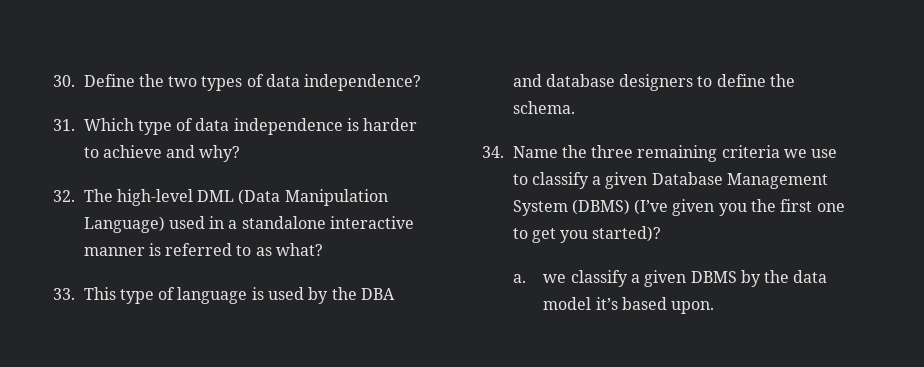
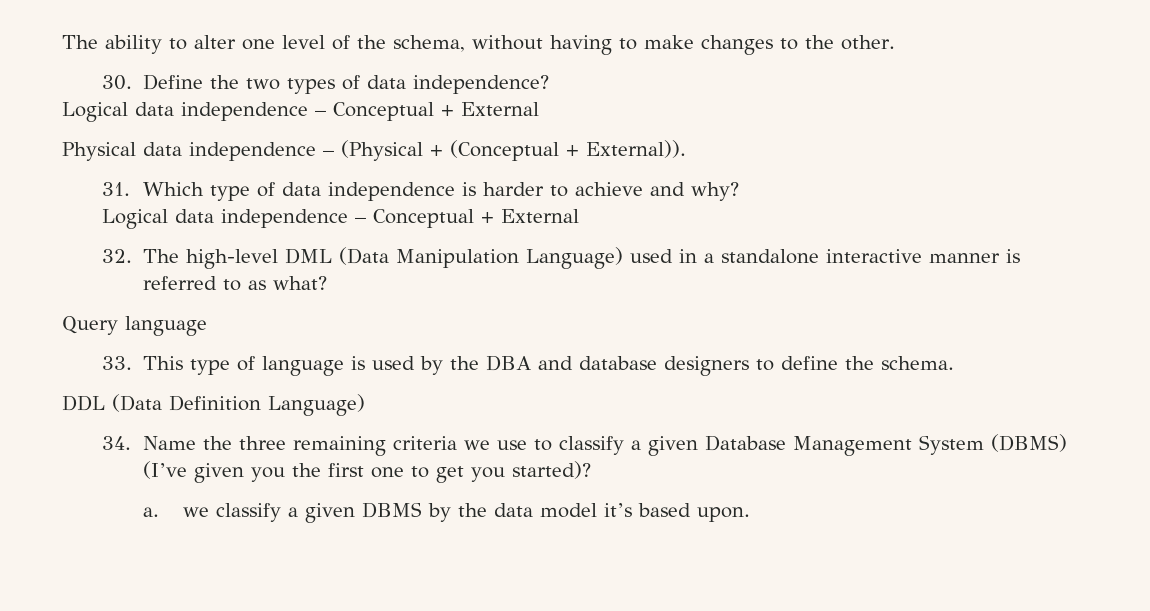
(52, 81) none -> [62,35,895,55] The ability to alter one level of the schema, without having to make changes to the other. //
(422, 82) none -> [62,102,539,122] [62,140,686,161] // Logical data independence – Conceptual + External // Physical data independence – (Physical + (Conceptual + External)).
(241, 153) none -> [102,209,580,229] // Logical data independence – Conceptual + External
(324, 249) none -> [62,316,207,336] // Query language
(575, 107) none -> [62,394,365,416] // DDL (Data Definition Language)

